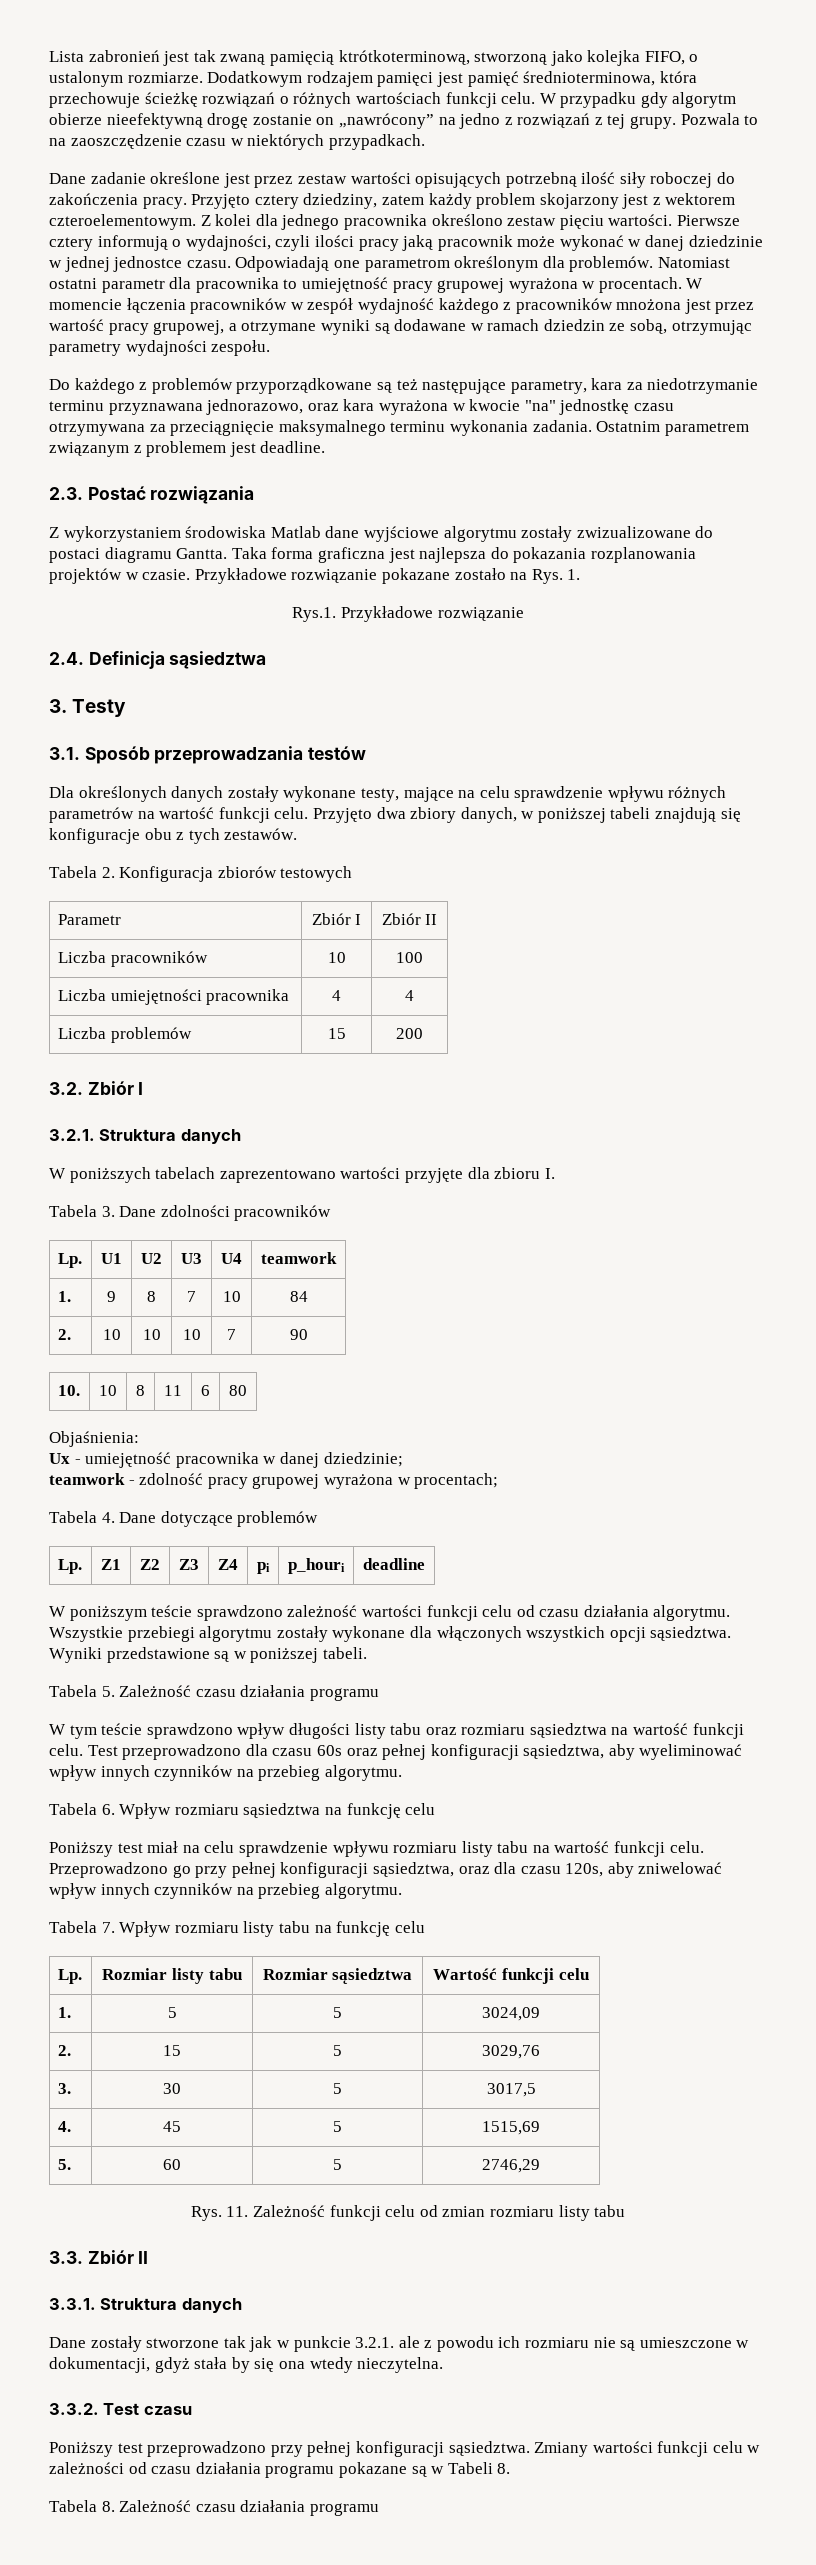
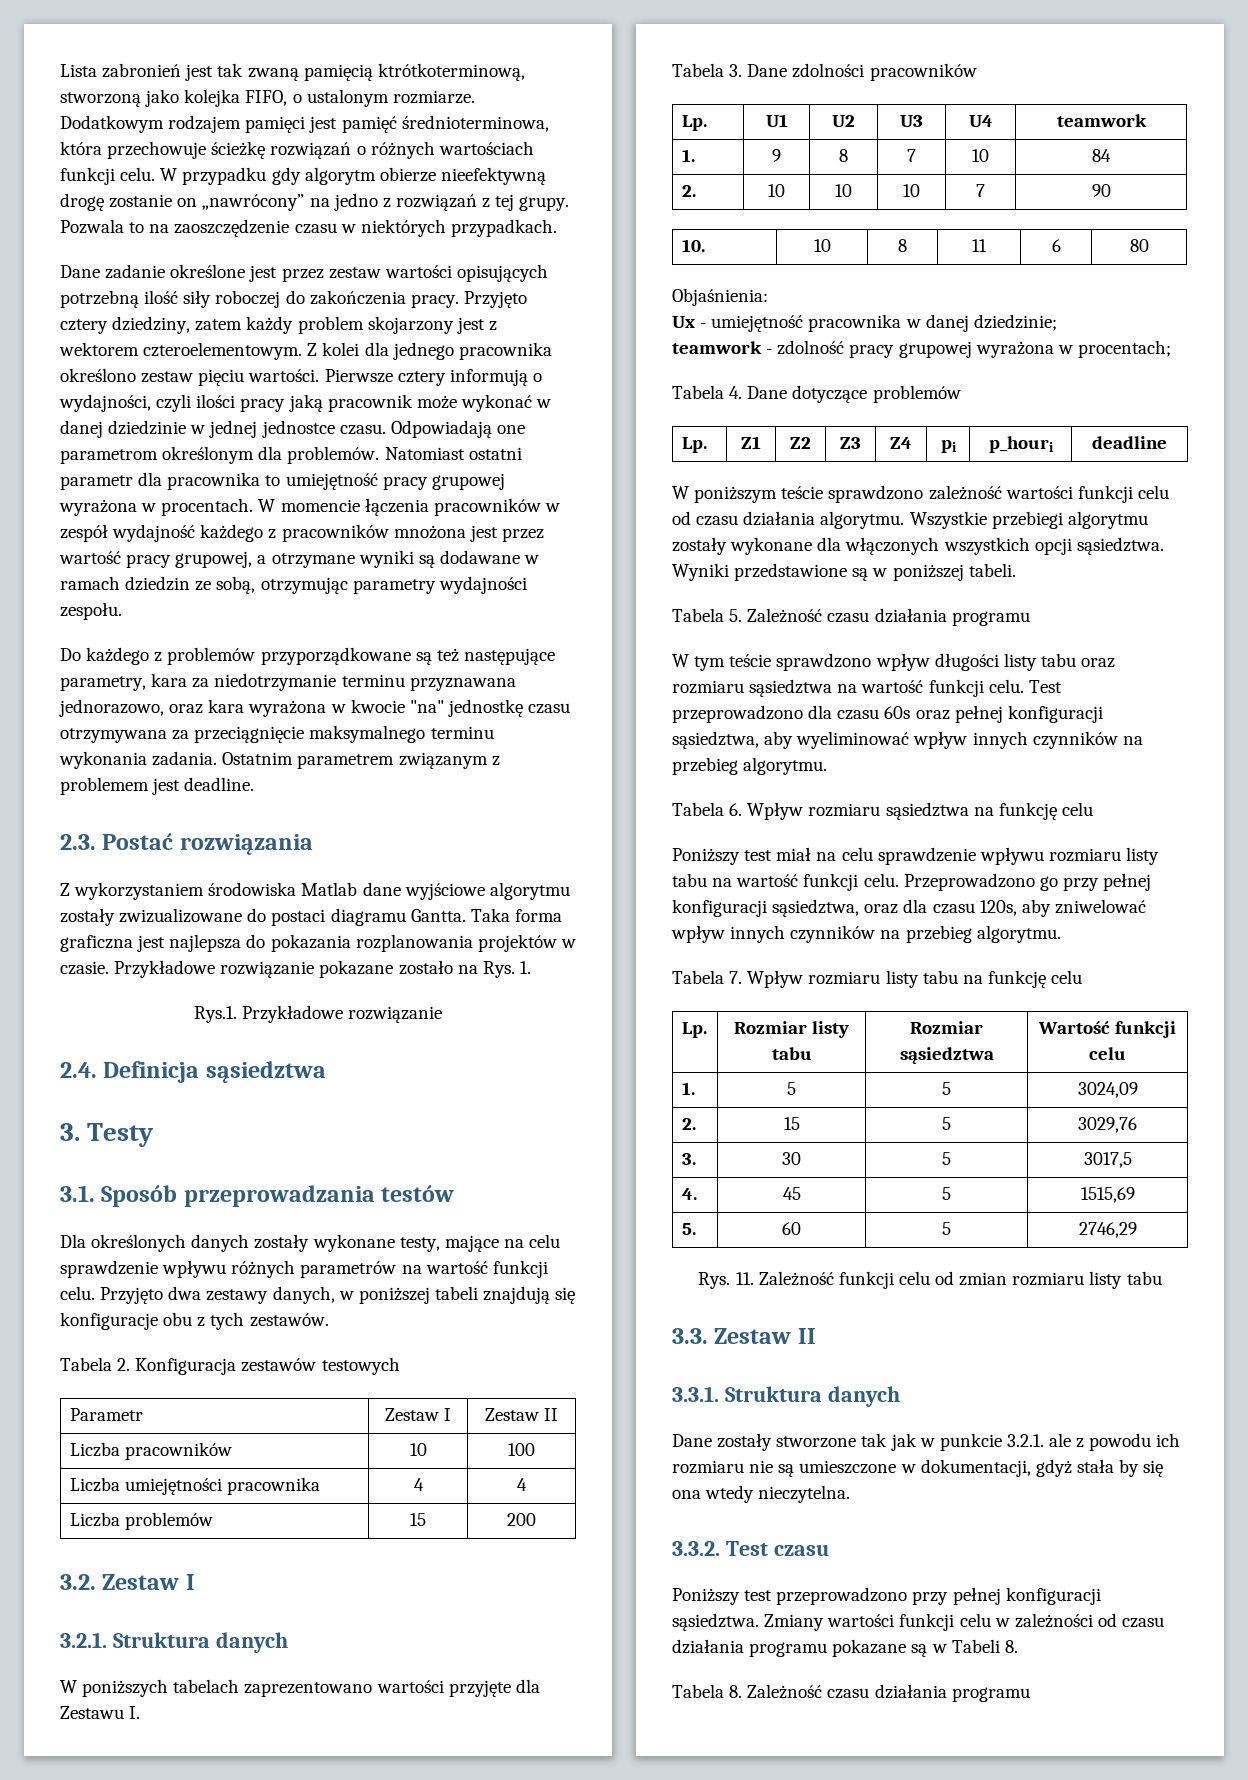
[410,807,457,823] zbiory -> [206,1289,269,1304] zestawy
[217,866,277,878] zbiorów -> [241,1358,317,1372] zestawów
[311,913,351,925] Zbiór -> [384,1408,439,1421] Zestaw
[381,913,421,925] Zbiór -> [484,1408,539,1421] Zestaw
[87,1081,134,1095] Zbiór -> [102,1574,180,1590] Zestaw
[494,1167,541,1179] zbioru -> [60,1706,124,1719] Zestawu
[87,2250,134,2264] Zbiór -> [714,1328,792,1344] Zestaw

